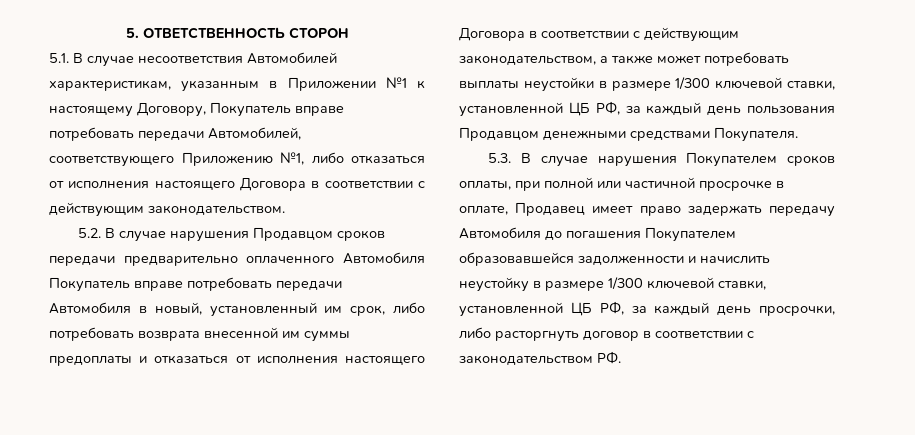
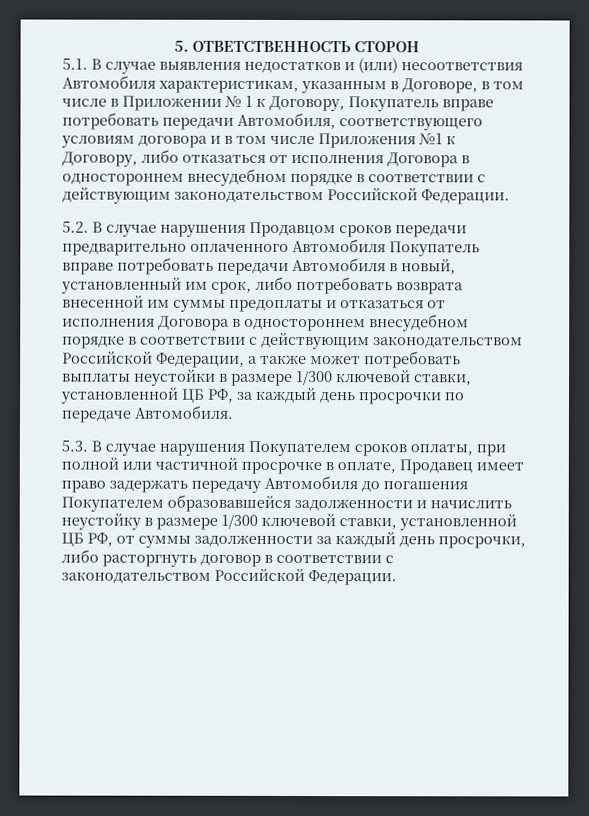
[138,52,337,64] [49,77,425,92] [49,106,133,117] несоответствия Автомобилей характеристикам, указанным в Приложении №1 к настоящему -> [159,58,523,74] [62,75,524,94] [62,95,266,111] выявления недостатков и (или) несоответствия Автомобиля характеристикам, указанным в Договоре, в том числе в Приложении № 1 к
[208,127,301,140] [49,152,304,167] Автомобилей, соответствующего Приложению №1, -> [237,112,483,131] [61,133,456,149] [62,151,138,167] Автомобиля, соответствующего условиям договора и в том числе Приложения №1 к Договору,
[154,178,425,191] [49,202,285,217] настоящего Договора в соответствии с действующим законодательством. -> [387,152,470,168] [62,168,486,187] [62,187,510,205] Договора в одностороннем внесудебном порядке в соответствии с действующим законодательством Российской Федерации.
[344,356,425,365] [459,27,739,42] [459,55,596,65] настоящего Договора в соответствии с действующим законодательством, -> [158,314,469,332] [62,332,523,350] [62,351,245,368] Договора в одностороннем внесудебном порядке в соответствии с действующим законодательством Российской Федерации,
[747,106,835,114] [459,127,798,142] пользования Продавцом денежными средствами Покупателя. -> [359,391,465,405] [61,405,234,423] просрочки по передаче Автомобиля.
(624, 308) none -> [116,534,313,548] от суммы задолженности
[597,351,621,364] РФ. -> [214,568,397,586] Российской Федерации.

